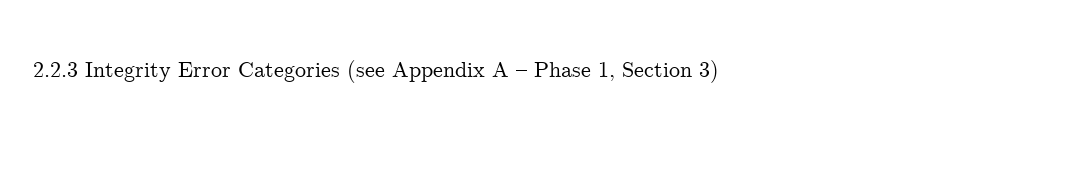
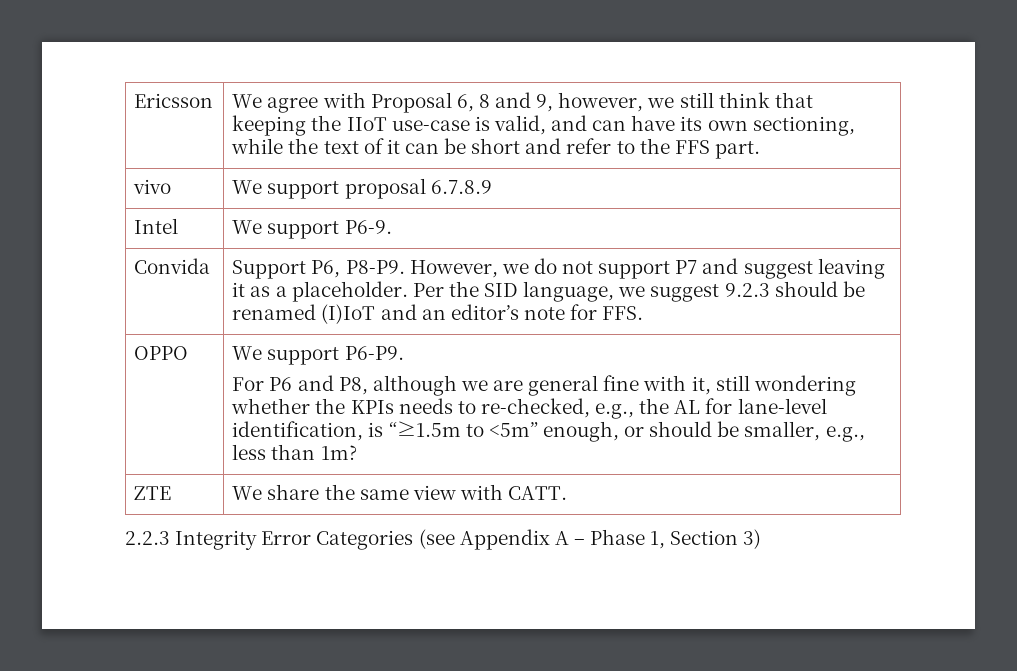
(33, 69) none -> [134,93,214,108] [232,92,813,113] [232,115,855,136] [231,138,760,159] [133,179,172,194] [232,178,492,199] [134,218,179,234] [232,220,392,239] [134,258,211,274] [232,258,885,279] [232,281,865,302] [232,304,644,324] [134,346,189,360] [232,346,404,365] [232,375,856,396] [231,398,827,419] [232,421,865,442] [232,444,357,460] [134,486,172,500] [232,484,568,500] Ericsson | We agree with Proposal 6, 8 and 9, however, we still think that keeping the IIoT use-case is valid, and can have its own sectioning, while the text of it can be short and refer to the FFS part. // vivo | We support proposal 6.7.8.9 // Intel | We support P6-9. // Convida | Support P6, P8-P9. However, we do not support P7 and suggest leaving it as a placeholder. Per the SID language, we suggest 9.2.3 should be renamed (I)IoT and an editor’s note for FFS. // OPPO | We support P6-P9. // For P6 and P8, although we are general fine with it, still wondering whether the KPIs needs to re-checked, e.g., the AL for lane-level identification, is “≥1.5m to <5m” enough, or should be smaller, e.g., less than 1m? // ZTE | We share the same view with CATT. //

